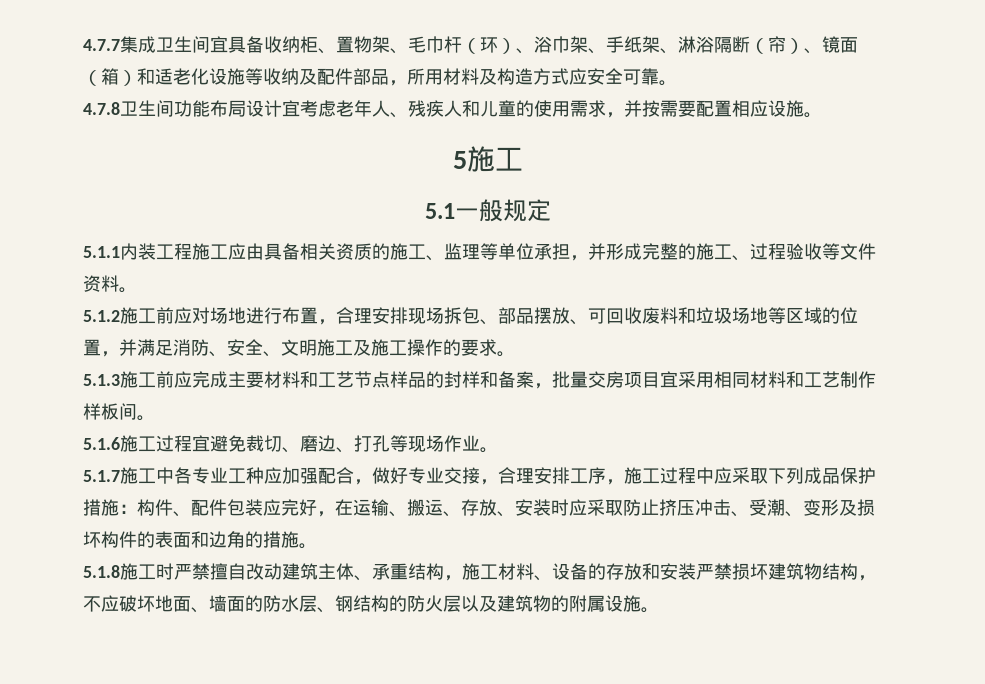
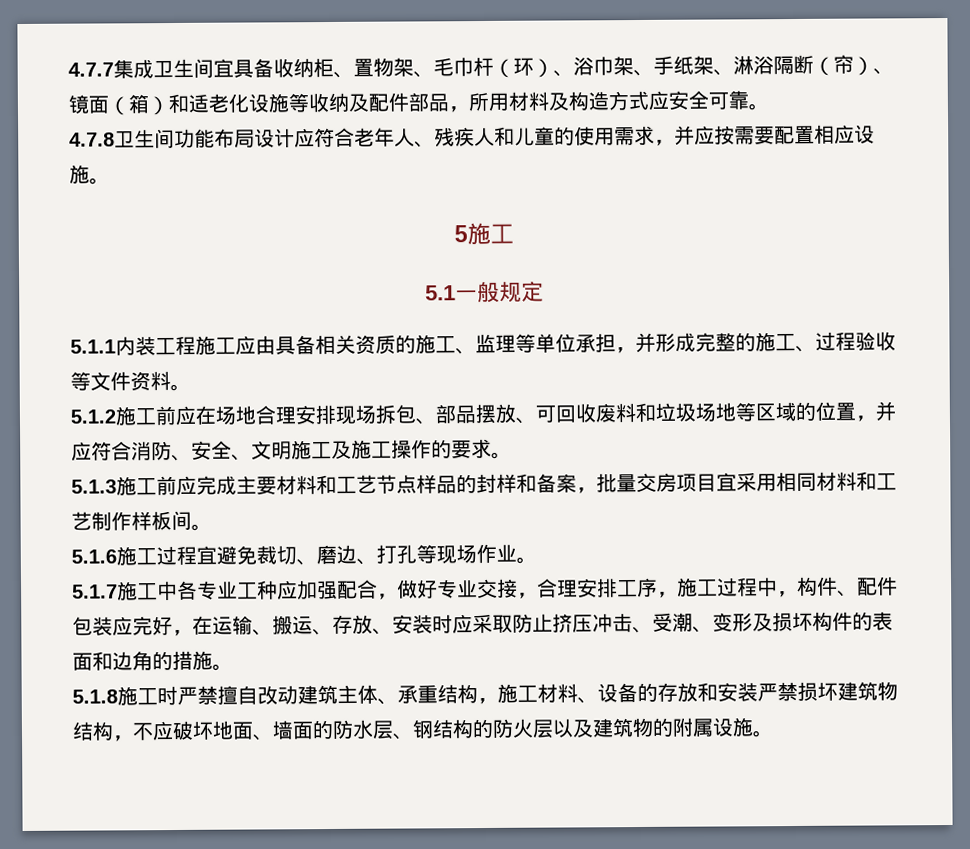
[282,100,336,117] 宜考虑 -> [294,127,355,148] 应符合
(642, 108) none -> [694,125,715,145] 应
[192,307,336,325] 对场地进行布置， -> [195,405,256,425] 在场地
[137,339,173,356] 满足 -> [71,441,132,461] 应符合
[714,467,876,484] [83,499,137,516] 应采取下列成品保护措施： -> [777,590,798,598] ，

